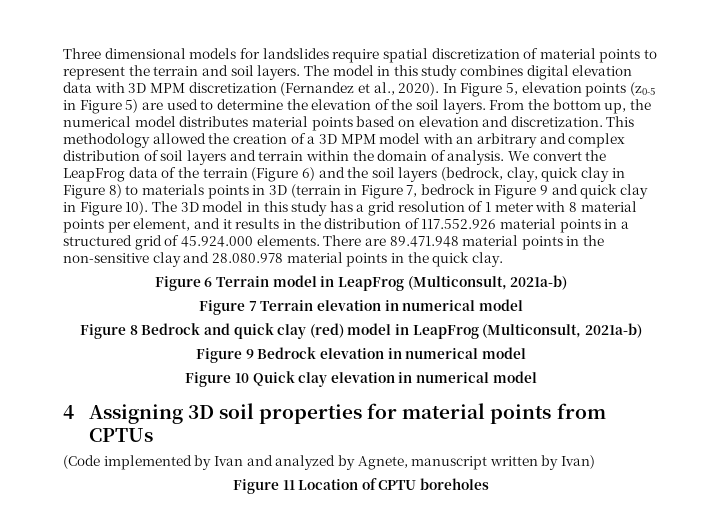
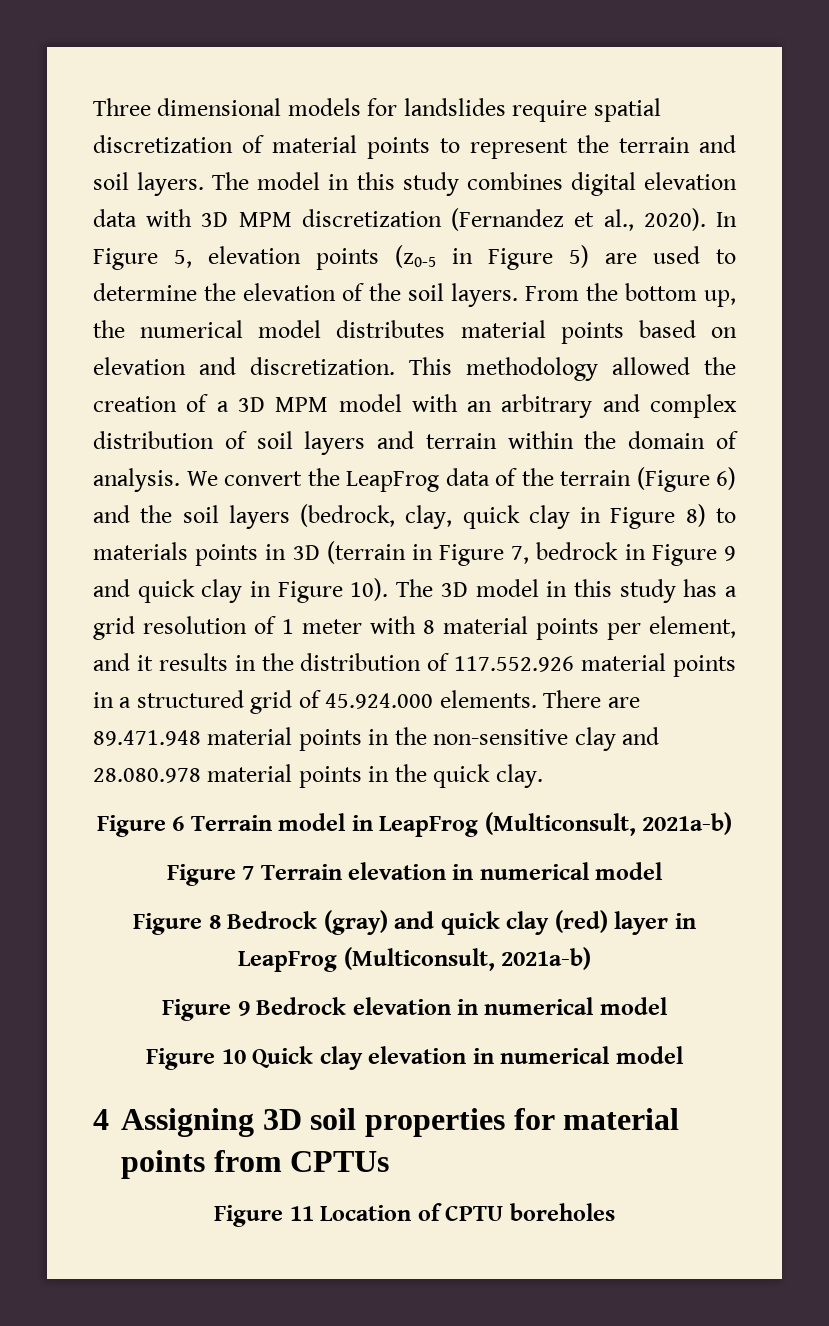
(201, 329) none -> [323,910,388,935] (gray)
[347,323,392,335] model -> [614,911,669,935] layer
[63,455,596,470] // (Code implemented by Ivan and analyzed by Agnete, manuscript written by Ivan) -> (390, 1161) none

